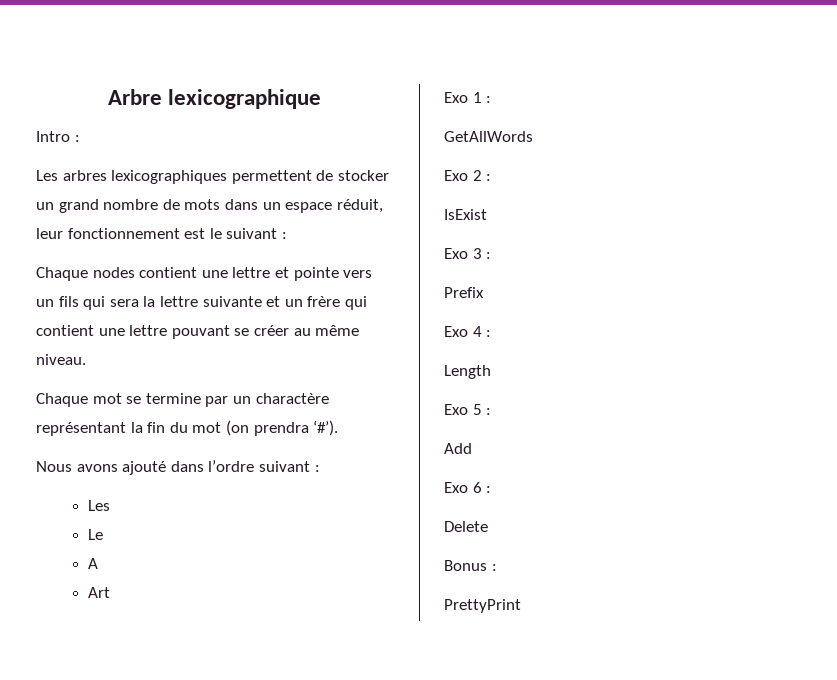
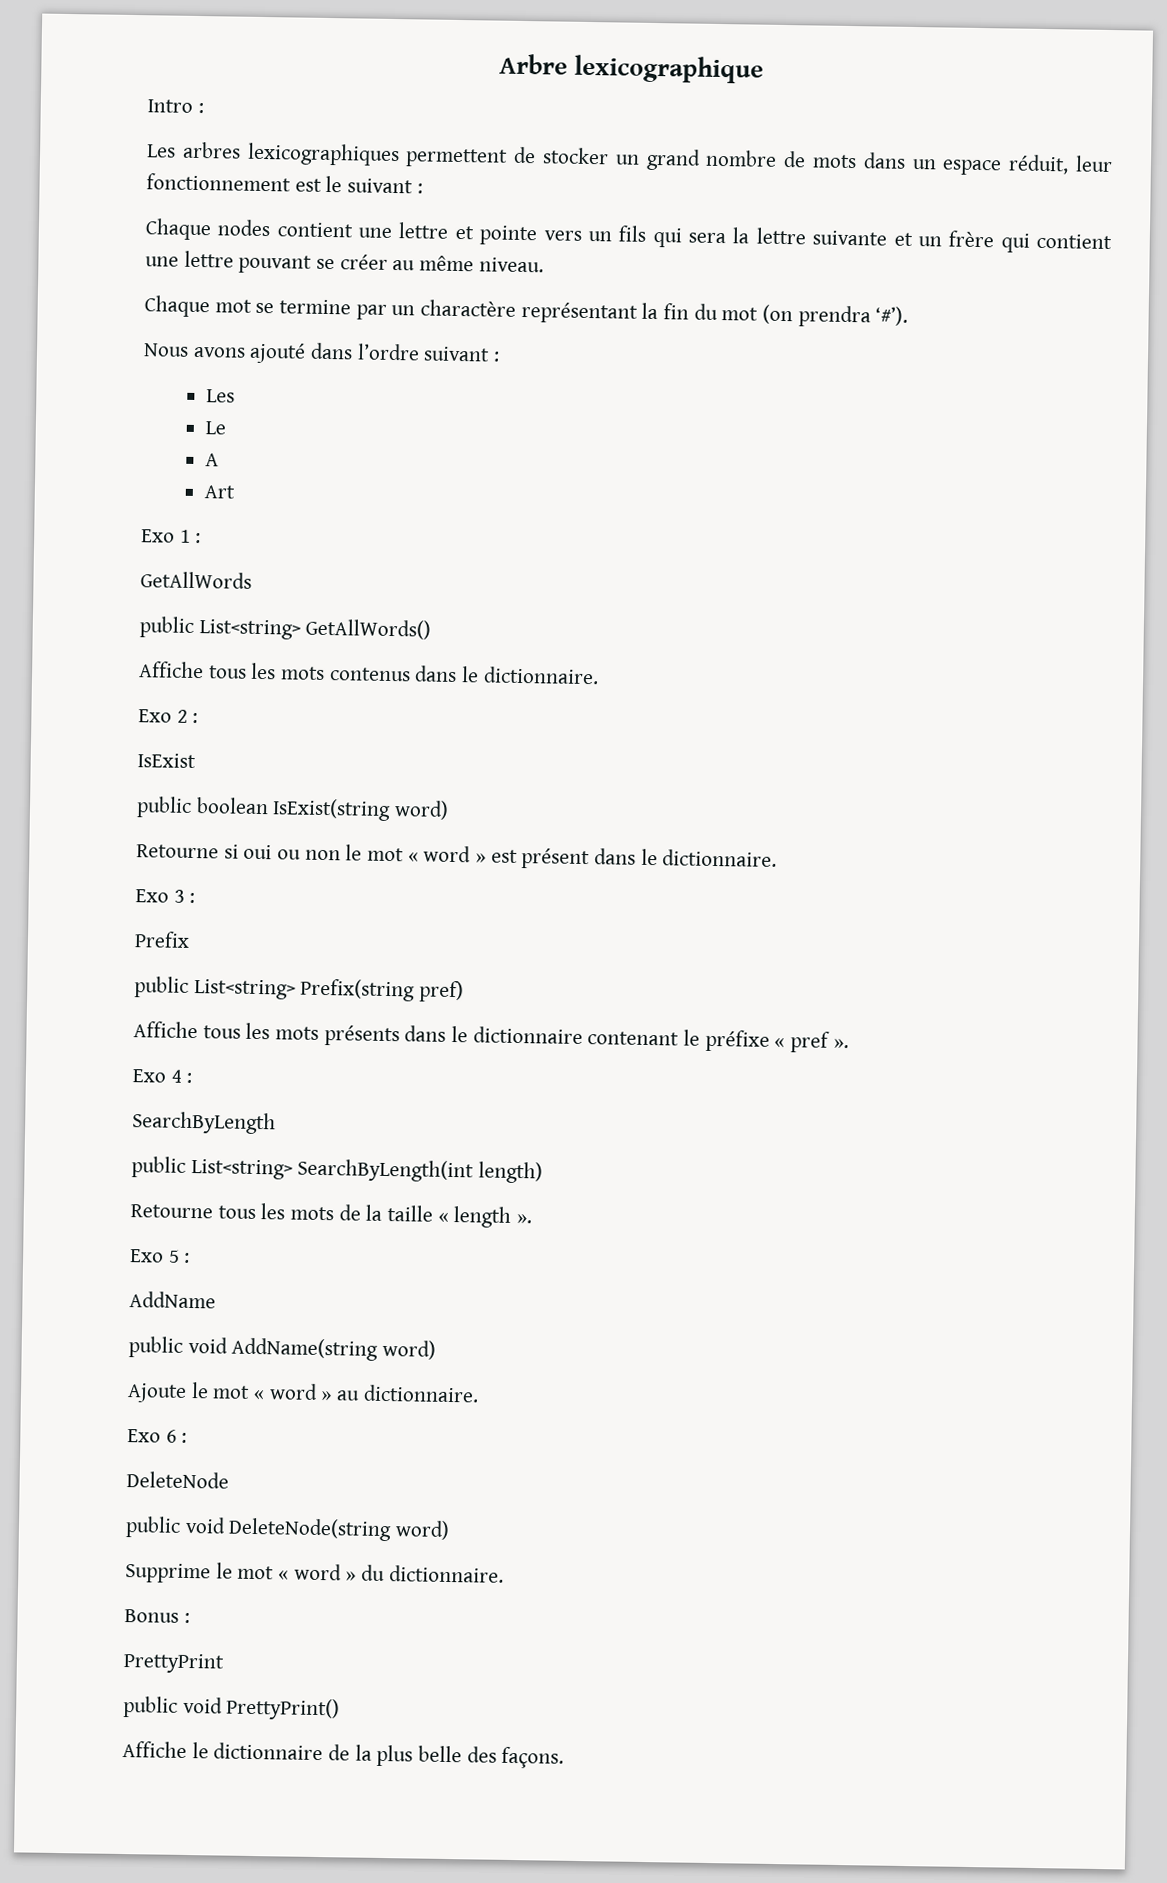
[444,170,492,181] [444,209,487,220] [444,248,492,259] [444,287,484,298] [444,326,492,337] [444,365,491,379] [444,404,492,415] [444,443,472,454] [444,482,492,493] [444,521,488,532] [444,560,497,571] [444,599,521,613] Exo 2 : // IsExist // Exo 3 : // Prefix // Exo 4 : // Length // Exo 5 : // Add // Exo 6 : // Delete // Bonus : // PrettyPrint -> [139,616,432,640] [139,661,599,685] [138,709,199,724] [137,753,196,769] [136,796,450,822] [136,844,778,870] [135,889,196,904] [134,931,190,948] [134,976,465,1003] [133,1021,849,1053] [132,1069,193,1084] [132,1111,276,1135] [131,1156,544,1184] [130,1203,533,1228] [130,1249,191,1263] [129,1291,216,1309] [128,1336,437,1361] [127,1382,479,1403] [127,1429,188,1443] [126,1471,229,1489] [125,1516,451,1542] [125,1562,504,1584] [124,1609,190,1624] [123,1653,225,1674] [123,1696,341,1721] [122,1741,565,1769] public List<string> GetAllWords() // Affiche tous les mots contenus dans le dictionnaire. // Exo 2 : // IsExist // public boolean IsExist(string word) // Retourne si oui ou non le mot « word » est présent dans le dictionnaire. // Exo 3 : // Prefix // public List<string> Prefix(string pref) // Affiche tous les mots présents dans le dictionnaire contenant le préfixe « pref ». // Exo 4 : // SearchByLength // public List<string> SearchByLength(int length) // Retourne tous les mots de la taille « length ». // Exo 5 : // AddName // public void AddName(string word) // Ajoute le mot « word » au dictionnaire. // Exo 6 : // DeleteNode // public void DeleteNode(string word) // Supprime le mot « word » du dictionnaire. // Bonus : // PrettyPrint // public void PrettyPrint() // Affiche le dictionnaire de la plus belle des façons.

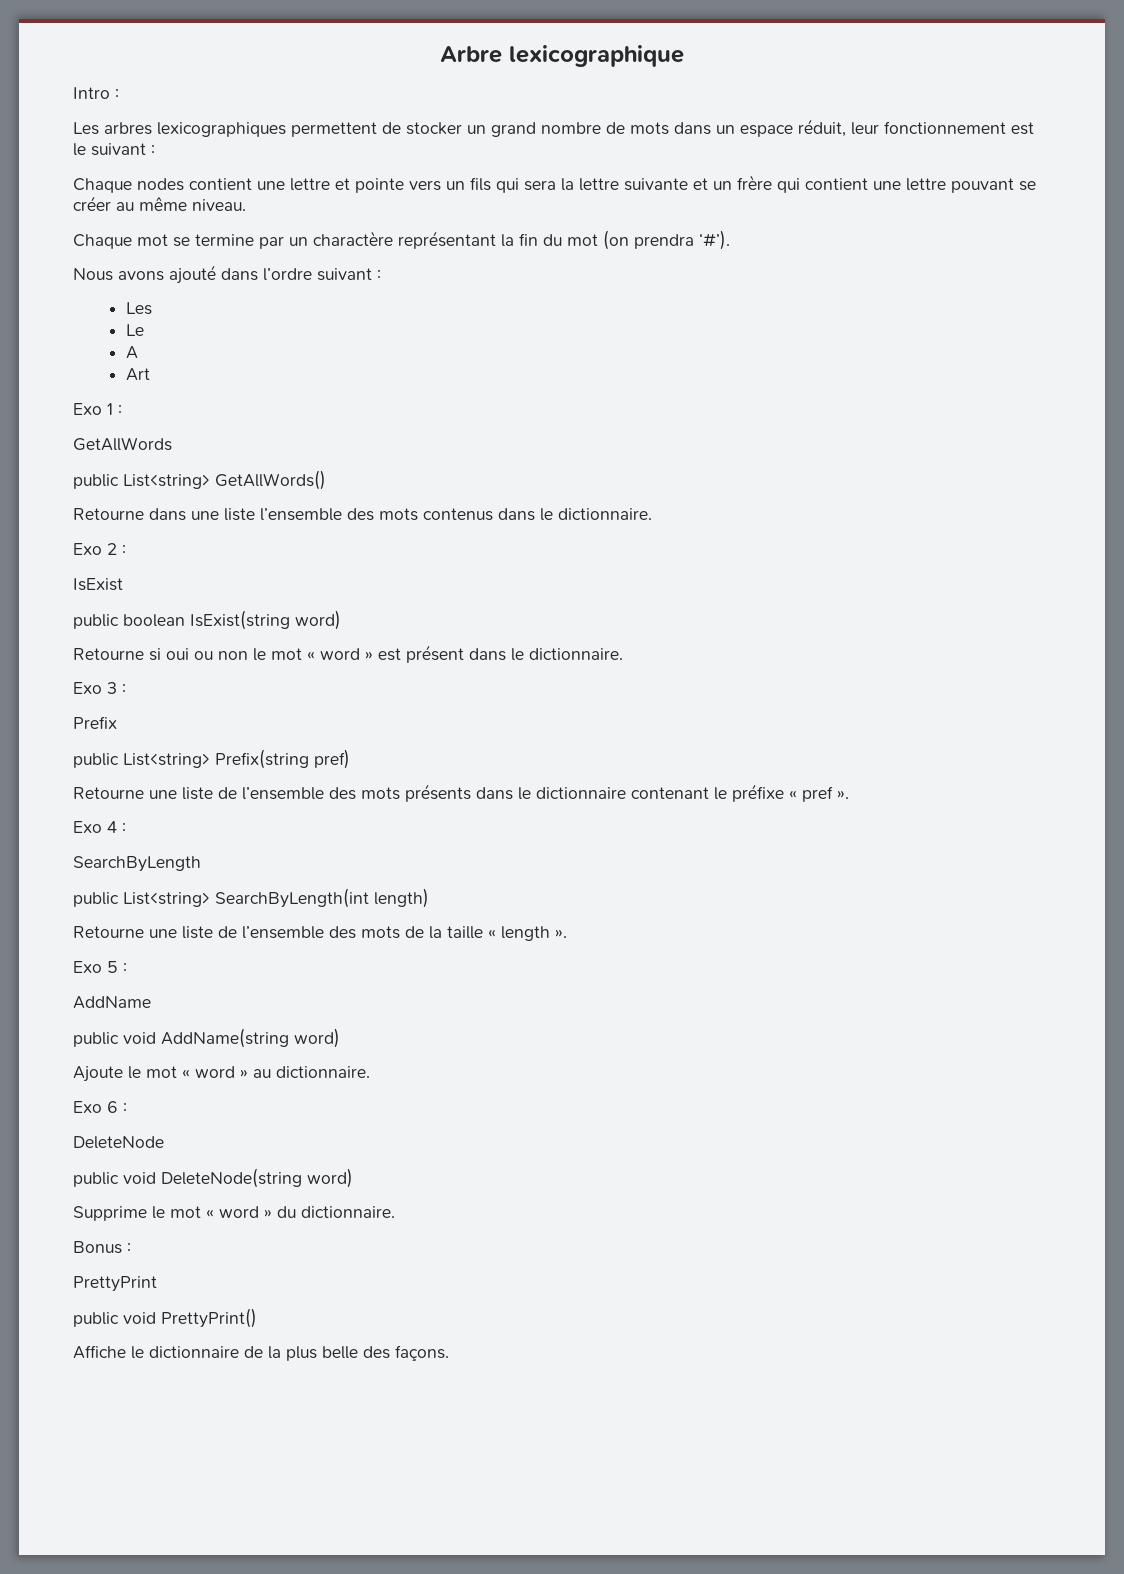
[139,661,277,680] Affiche tous les -> [73,508,374,521] Retourne dans une liste l’ensemble des
[133,1021,271,1040] Affiche tous les -> [73,787,356,800] Retourne une liste de l’ensemble des
[217,1203,286,1220] tous les -> [149,926,356,939] une liste de l’ensemble des

